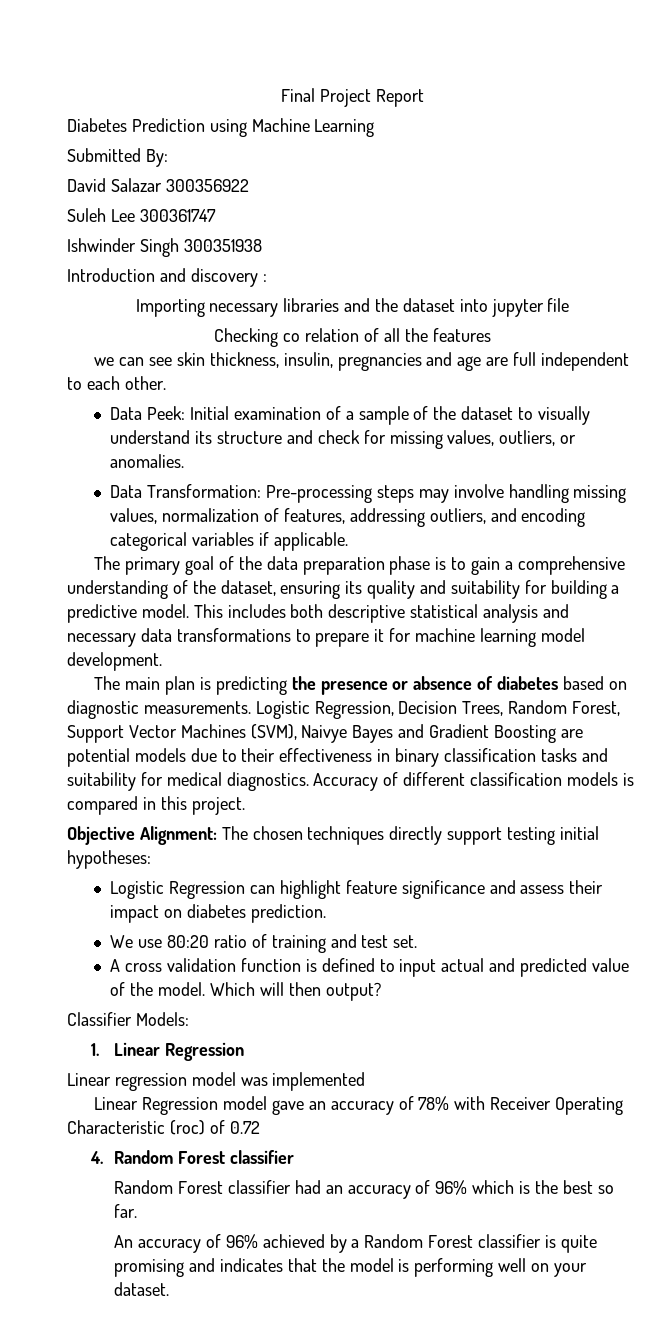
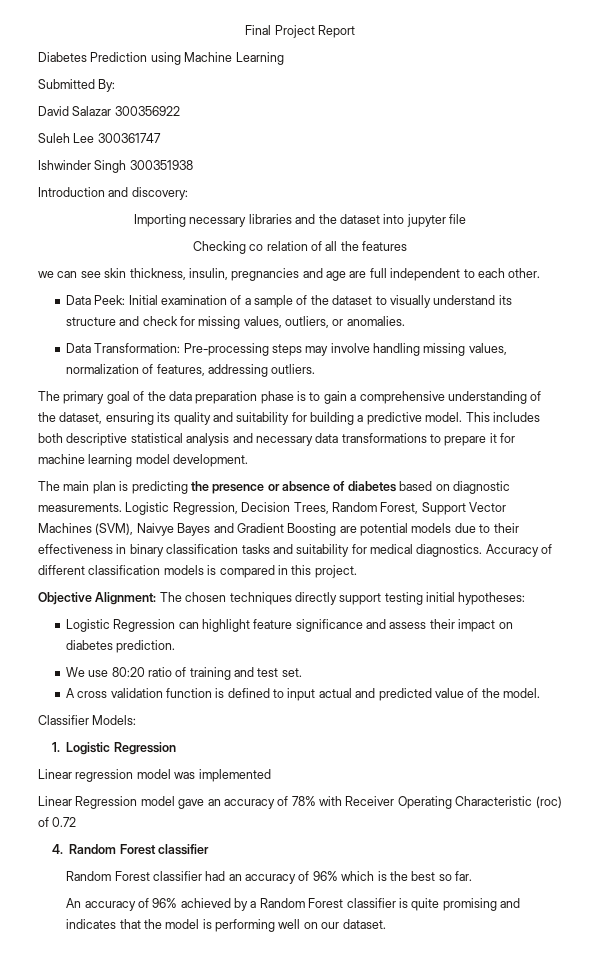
[190,268,267,287] discovery : -> [131,187,188,200] discovery:
[429,508,586,527] [110,532,349,551] outliers, and encoding categorical variables if applicable. -> [271,364,316,374] outliers.
[210,982,381,1001] Which will then output? -> (541, 693) none
[114,1042,161,1056] Linear -> [66,742,111,755] Logistic
[553,1263,587,1277] your -> [321,922,340,929] our

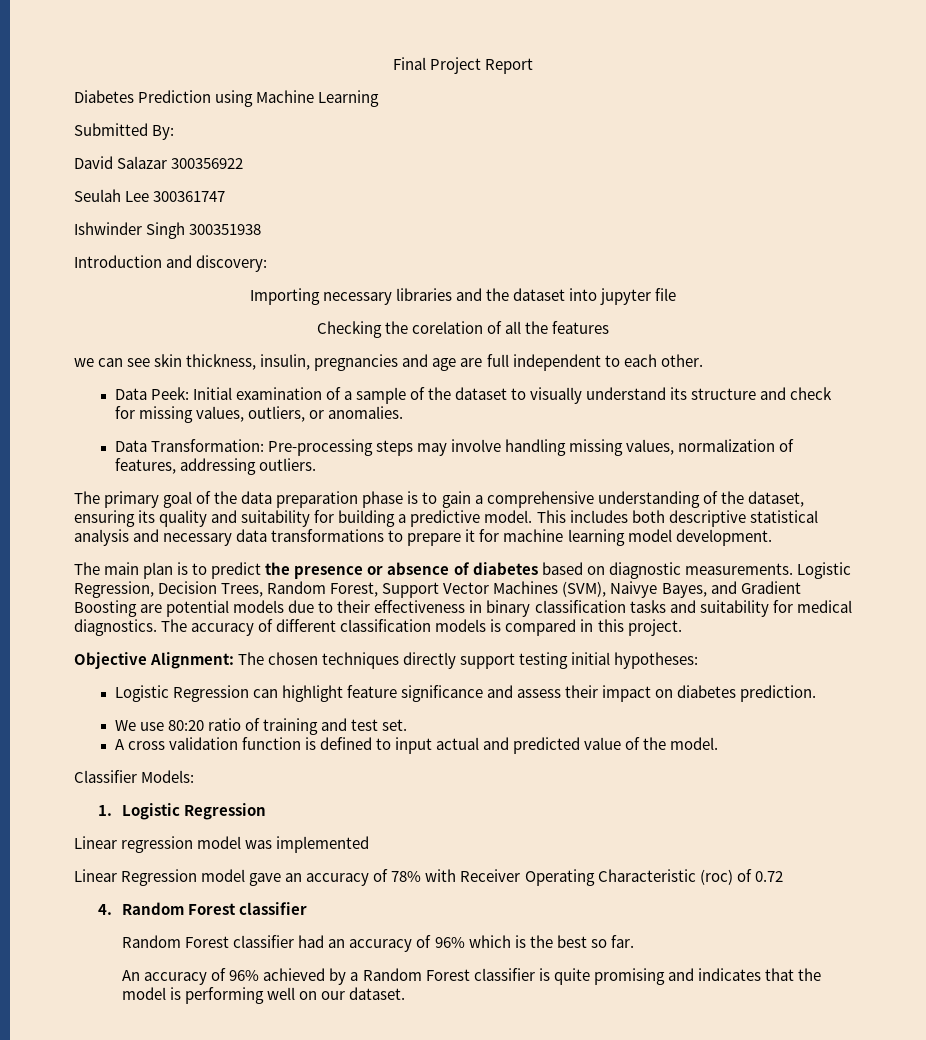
[38,133,70,143] Suleh -> [74,189,121,202] Seulah
[249,241,308,251] co relation -> [384,321,483,334] the corelation
[131,481,188,494] predicting -> [192,562,262,579] to predict
[177,523,211,536] Bayes -> [661,583,707,598] Bayes,
[485,544,539,557] Accuracy -> [161,619,255,636] The accuracy

